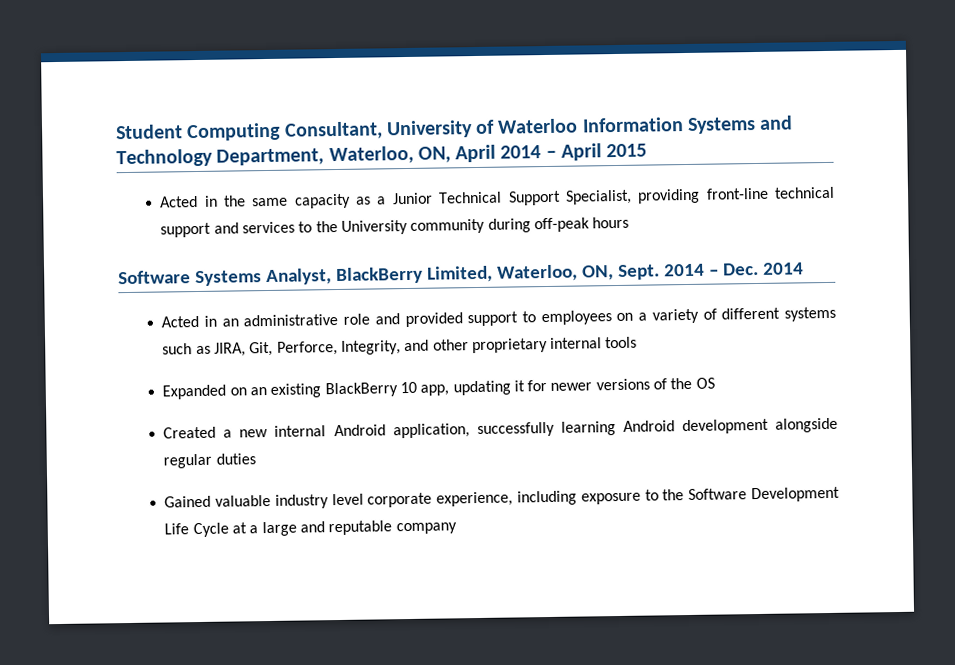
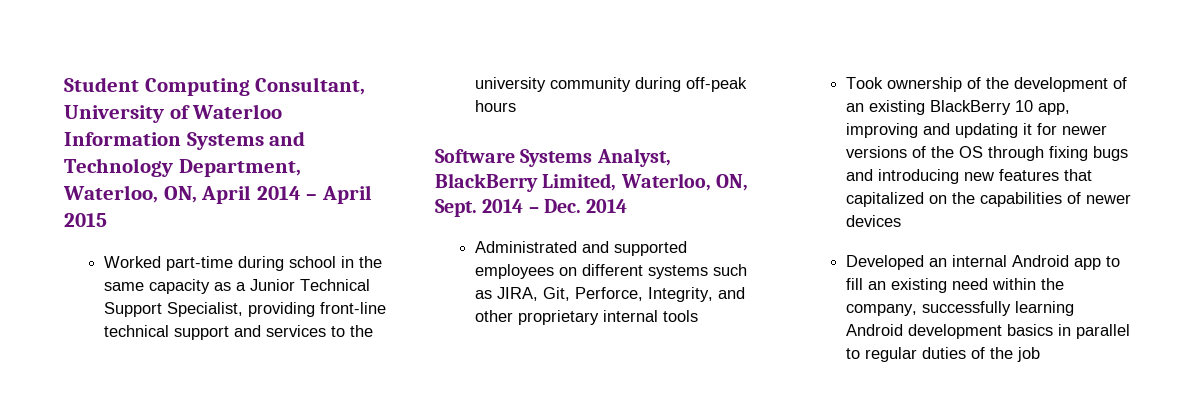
[160,195,199,208] Acted -> [103,256,336,271] Worked part-time during school
[340,219,408,235] University -> [474,77,546,92] university
[161,308,717,328] Acted in an administrative role and provided support to employees on a variety of -> [474,241,687,256] [474,264,577,279] Administrated and supported employees on
[162,384,247,400] Expanded on -> [845,77,1127,92] Took ownership of the development of
(450, 390) none -> [845,123,950,138] improving and
[163,417,839,439] [163,453,256,469] [164,486,841,509] [164,520,457,538] // Created a new internal Android application, successfully learning Android development alongside regular duties // Gained valuable industry level corporate experience, including exposure to the Software Development Life Cycle at a large and reputable company -> [987,146,1128,161] [845,169,1092,184] [845,192,1131,207] [845,215,901,227] [845,255,1120,270] [845,278,1064,293] [845,301,1074,316] [845,324,1130,339] [845,347,1040,362] through fixing bugs and introducing new features that capitalized on the capabilities of newer devices // Developed an internal Android app to fill an existing need within the company, successfully learning Android development basics in parallel to regular duties of the job

